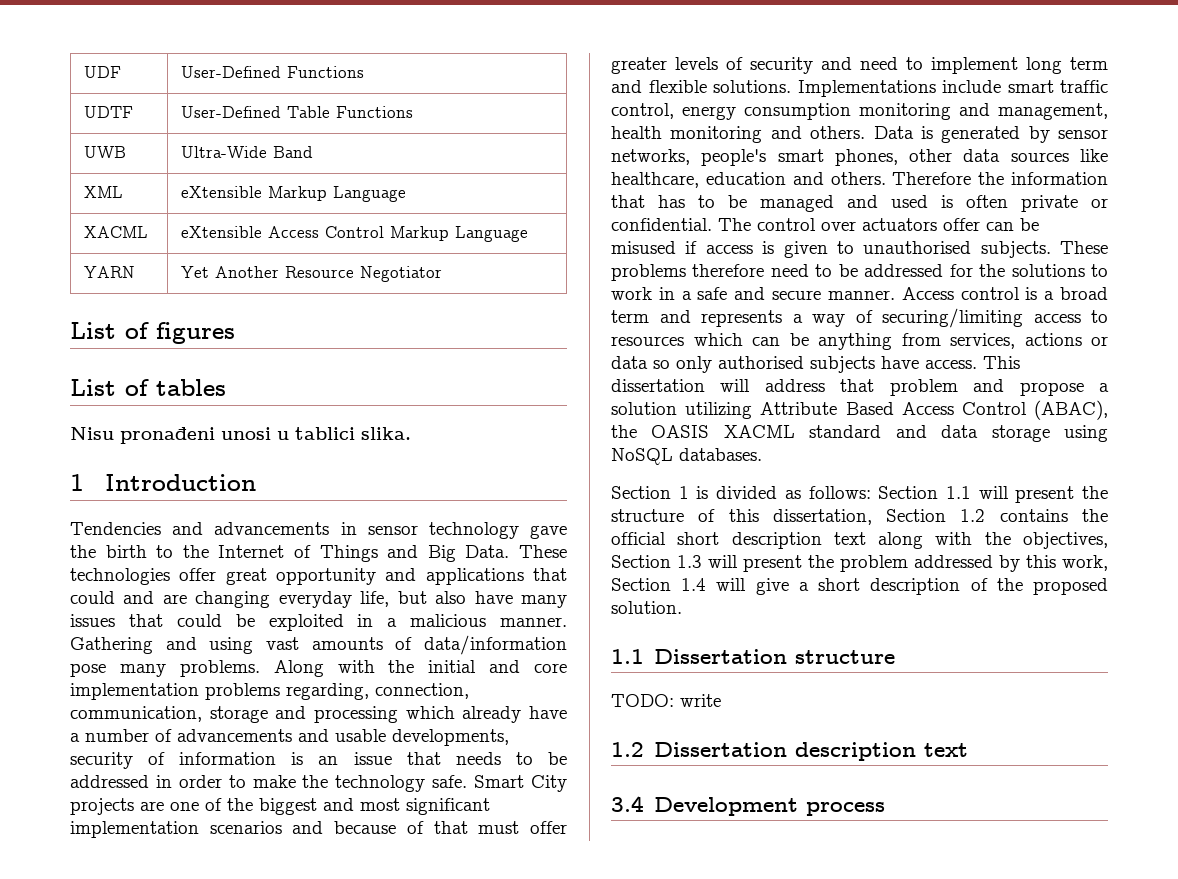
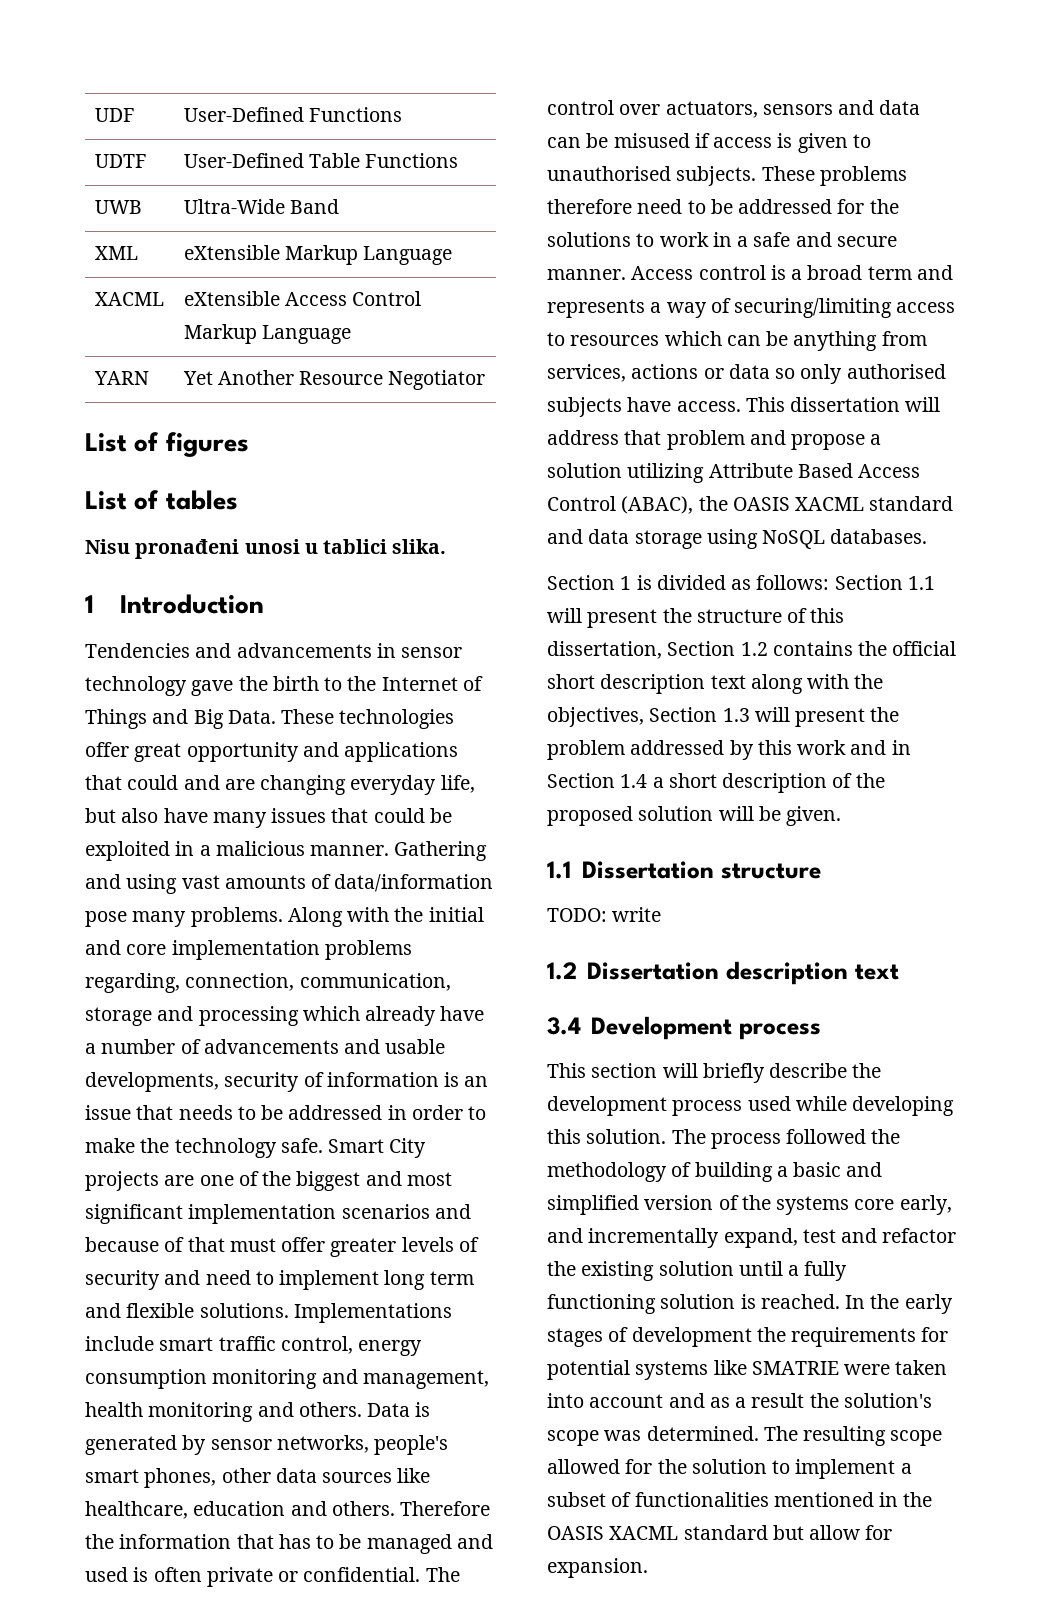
[862,218,980,231] actuators offer -> [665,100,921,118] actuators, sensors and data
[1062,555,1108,571] [611,578,789,595] work, Section 1.4 will give -> [797,740,911,755] [547,773,648,788] work and in Section 1.4
[611,601,682,614] solution. -> [638,806,842,826] solution will be given.
(885, 809) none -> [547,1063,882,1083] [547,1096,955,1116] [547,1129,901,1149] [547,1162,883,1182] [547,1195,952,1215] [547,1228,957,1248] [547,1261,848,1281] [547,1294,953,1314] [547,1327,949,1347] [547,1360,948,1380] [547,1393,932,1408] [547,1426,943,1446] [547,1459,912,1479] [547,1492,933,1507] [547,1525,893,1540] [547,1558,648,1578] // This section will briefly describe the development process used while developing this solution. The process followed the methodology of building a basic and simplified version of the systems core early, and incrementally expand, test and refactor the existing solution until a fully functioning solution is reached. In the early stages of development the requirements for potential systems like SMATRIE were taken into account and as a result the solution's scope was determined. The resulting scope allowed for the solution to implement a subset of functionalities mentioned in the OASIS XACML standard but allow for expansion.

